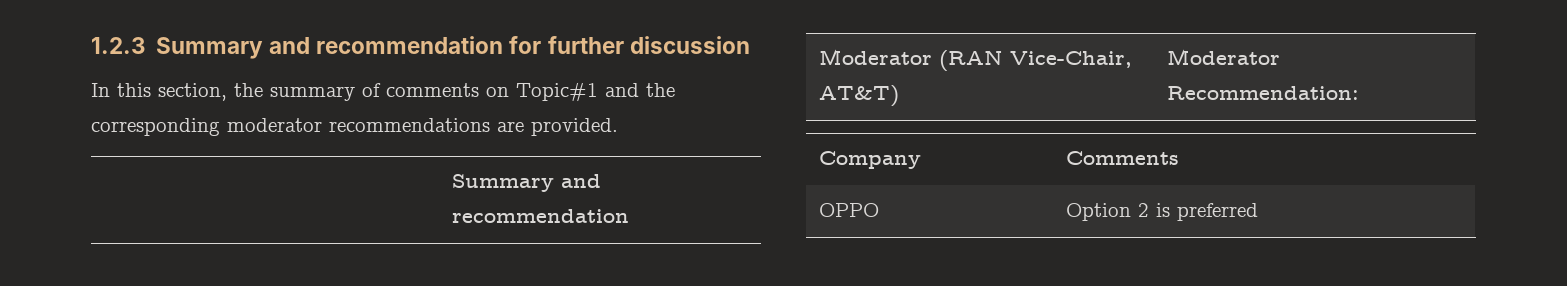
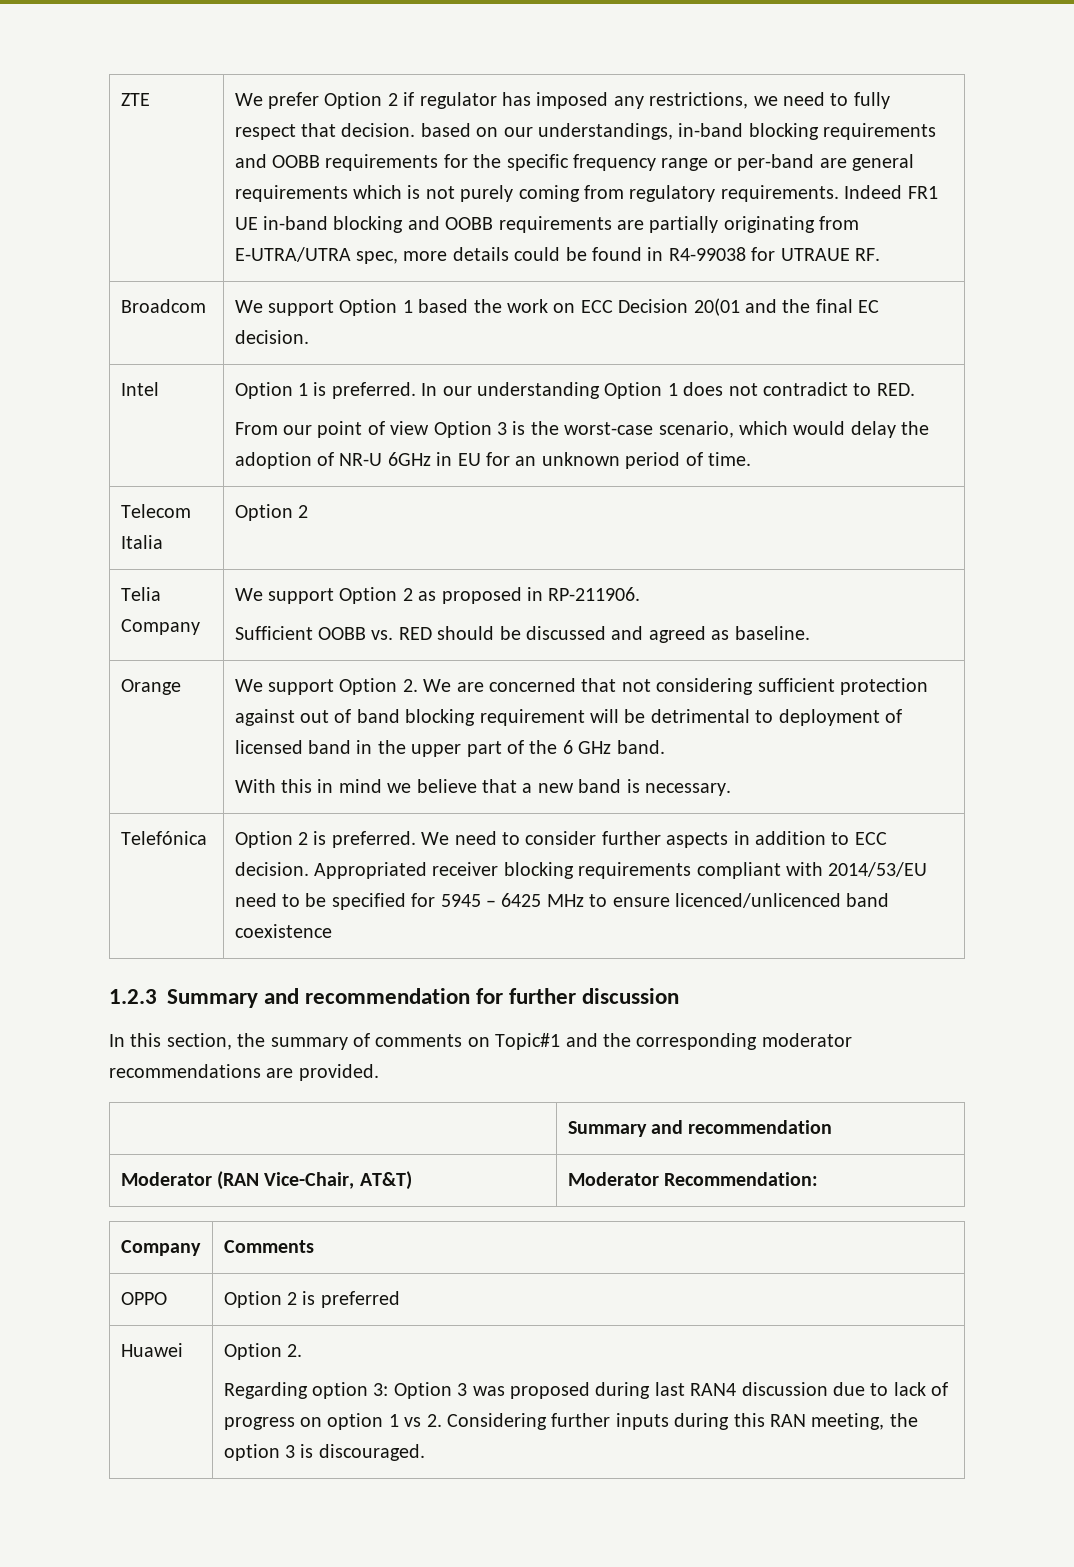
(91, 45) none -> [120,93,150,106] [234,92,890,109] [234,123,937,140] [234,154,915,171] [234,185,938,202] [234,216,860,233] [234,247,881,264] [120,299,206,313] [234,298,880,316] [234,330,309,344] [120,382,159,396] [234,382,915,399] [234,421,930,438] [234,452,752,469] [120,504,191,518] [120,535,163,549] [234,504,309,521] [120,587,161,601] [120,619,200,635] [234,587,641,604] [234,626,810,643] [120,679,181,695] [234,678,929,695] [234,709,903,726] [234,740,665,757] [234,779,732,796] [120,831,207,845] [234,831,887,848] [234,862,928,879] [234,893,890,910] [234,924,332,938] ZTE | We prefer Option 2 if regulator has imposed any restrictions, we need to fully respect that decision. based on our understandings, in-band blocking requirements and OOBB requirements for the specific frequency range or per-band are general requirements which is not purely coming from regulatory requirements. Indeed FR1 UE in-band blocking and OOBB requirements are partially originating from E-UTRA/UTRA spec, more details could be found in R4-99038 for UTRAUE RF. // Broadcom | We support Option 1 based the work on ECC Decision 20(01 and the final EC decision. // Intel | Option 1 is preferred. In our understanding Option 1 does not contradict to RED. // From our point of view Option 3 is the worst-case scenario, which would delay the adoption of NR-U 6GHz in EU for an unknown period of time. // Telecom Italia | Option 2 // Telia Company | We support Option 2 as proposed in RP-211906. // Sufficient OOBB vs. RED should be discussed and agreed as baseline. // Orange | We support Option 2. We are concerned that not considering sufficient protection against out of band blocking requirement will be detrimental to deployment of licensed band in the upper part of the 6 GHz band. // With this in mind we believe that a new band is necessary. // Telefónica | Option 2 is preferred. We need to consider further aspects in addition to ECC decision. Appropriated receiver blocking requirements compliant with 2014/53/EU need to be specified for 5945 – 6425 MHz to ensure licenced/unlicenced band coexistence //
(1258, 212) none -> [120,1343,183,1357] [223,1343,303,1360] [223,1382,949,1399] [223,1413,918,1430] [223,1444,425,1461] // Huawei | Option 2. // Regarding option 3: Option 3 was proposed during last RAN4 discussion due to lack of progress on option 1 vs 2. Considering further inputs during this RAN meeting, the option 3 is discouraged.

